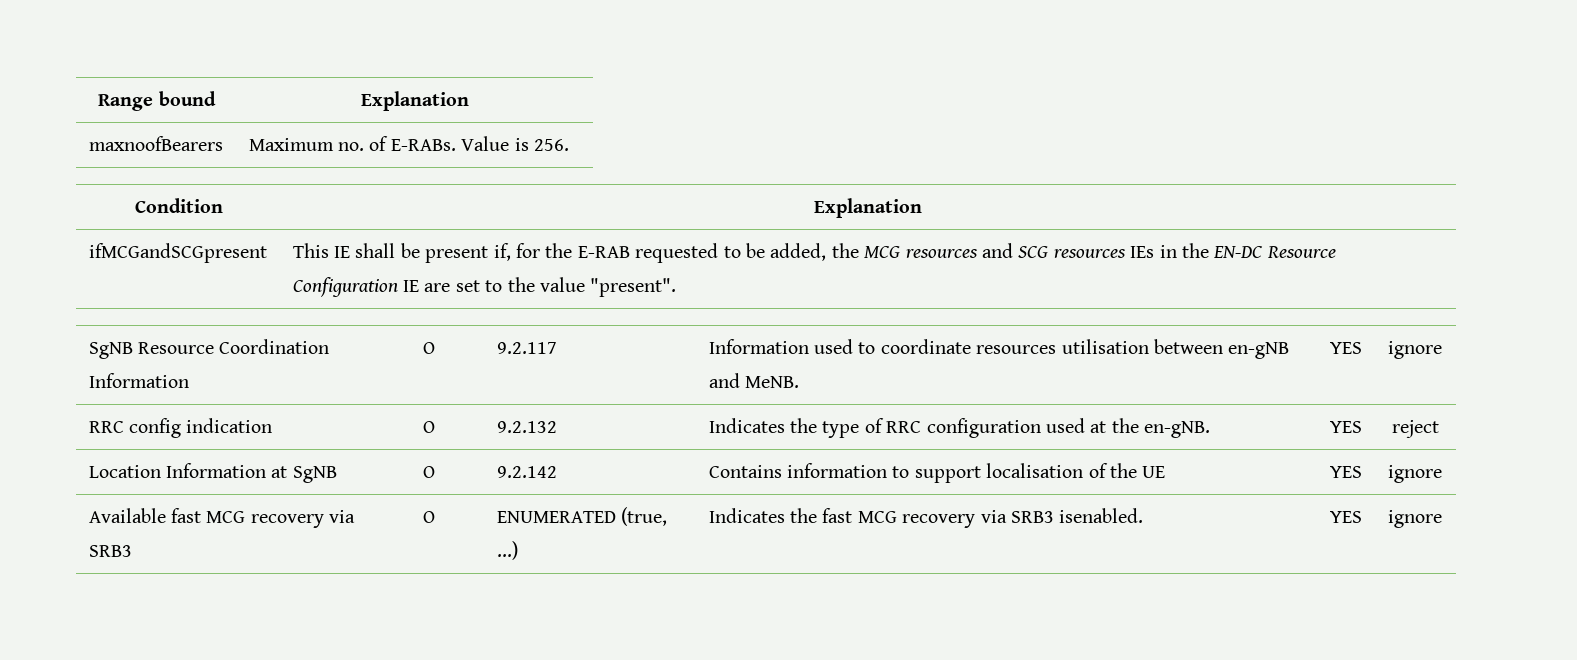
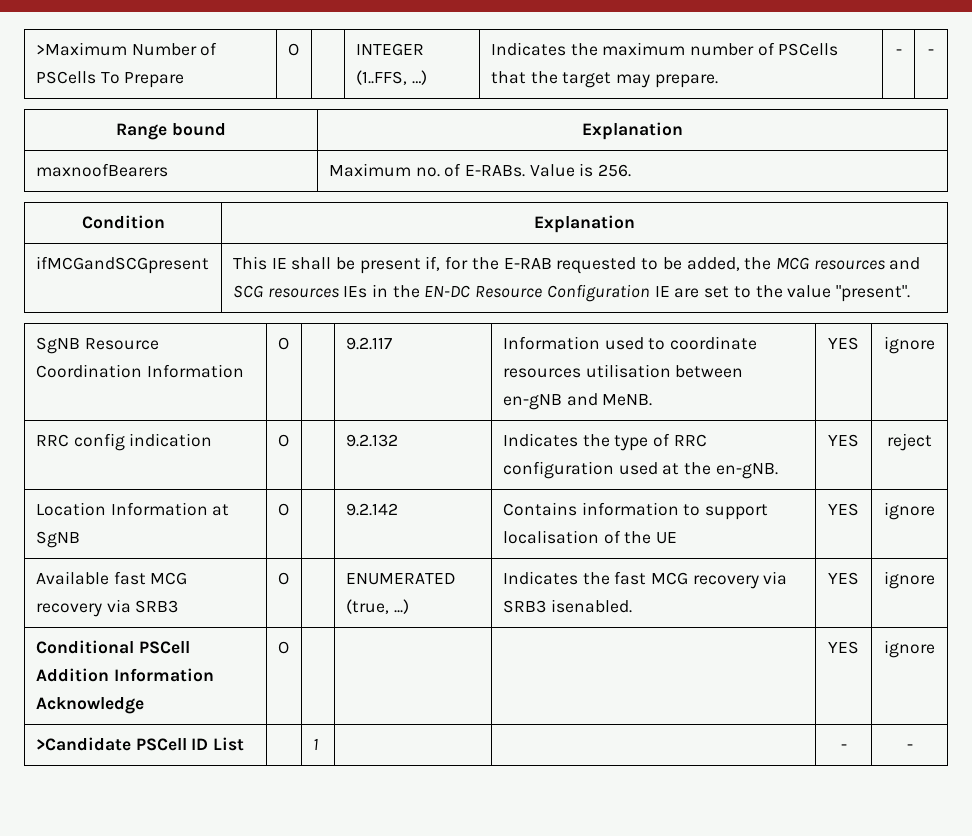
(98, 102) none -> [35,42,218,56] [35,71,185,88] [287,43,299,56] [355,43,424,56] [355,70,427,85] [490,42,839,56] [490,71,718,88] [895,49,902,55] [928,49,934,55] >Maximum Number of PSCells To Prepare | O | | INTEGER (1..FFS, …) | Indicates the maximum number of PSCells that the target may prepare. | - | - //
(1442, 519) none -> [35,640,190,654] [35,668,214,682] [35,697,144,714] [277,641,289,654] [828,641,859,654] [884,640,935,658] [35,737,245,751] [312,738,318,750] [840,744,847,750] [906,744,913,750] // Conditional PSCell Addition Information Acknowledge | O | | | | YES | ignore // >Candidate PSCell ID List | | 1 | | | - | -

